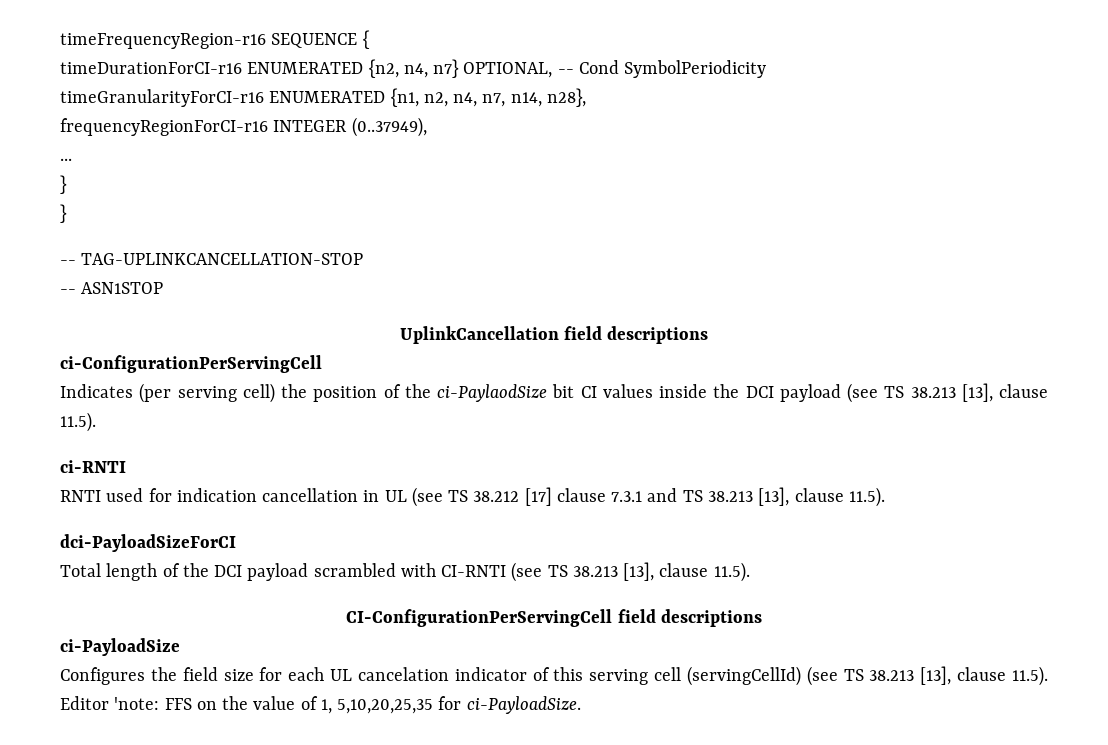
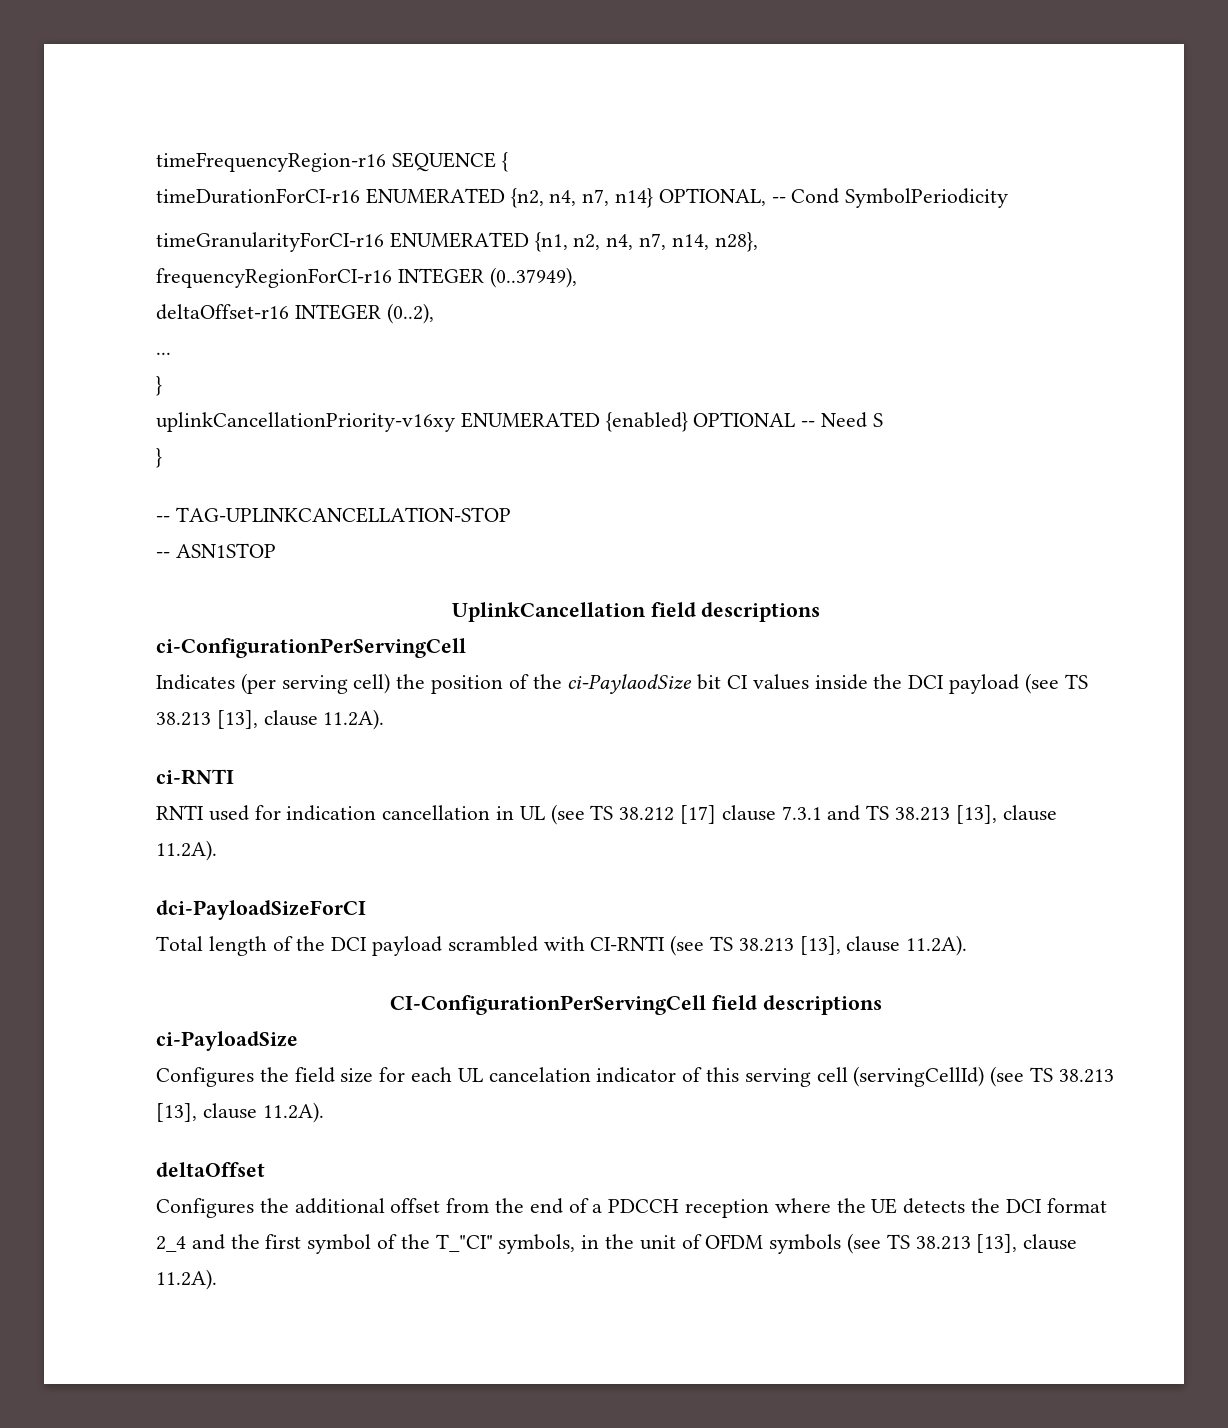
[433,59,460,78] n7} -> [582,188,654,208] n7, n14}
(427, 127) none -> [156,303,434,324] // deltaOffset-r16 INTEGER (0..2),
(67, 184) none -> [156,412,883,432] // uplinkCancellationPriority-v16xy ENUMERATED {enabled} OPTIONAL -- Need S
[60,412,96,432] 11.5). -> [323,709,385,730] 11.2A).
[848,487,885,507] 11.5). -> [156,840,217,861] 11.2A).
[713,562,750,582] 11.5). -> [906,935,968,956] 11.2A).
[1012,666,1049,686] [60,696,581,714] 11.5). Editor 'note: FFS on the value of 1, 5,10,20,25,35 for ci-PayloadSize. -> [262,1102,324,1123] [156,1162,265,1177] [156,1198,1107,1218] [156,1233,1078,1254] [156,1269,217,1290] 11.2A). // deltaOffset // Configures the additional offset from the end of a PDCCH reception where the UE detects the DCI format 2_4 and the first symbol of the T_"CI" symbols, in the unit of OFDM symbols (see TS 38.213 [13], clause 11.2A).

